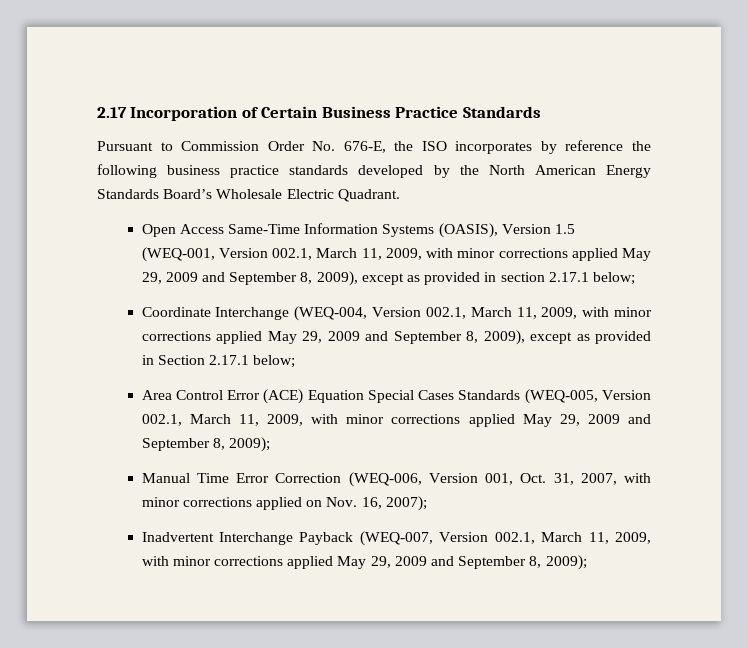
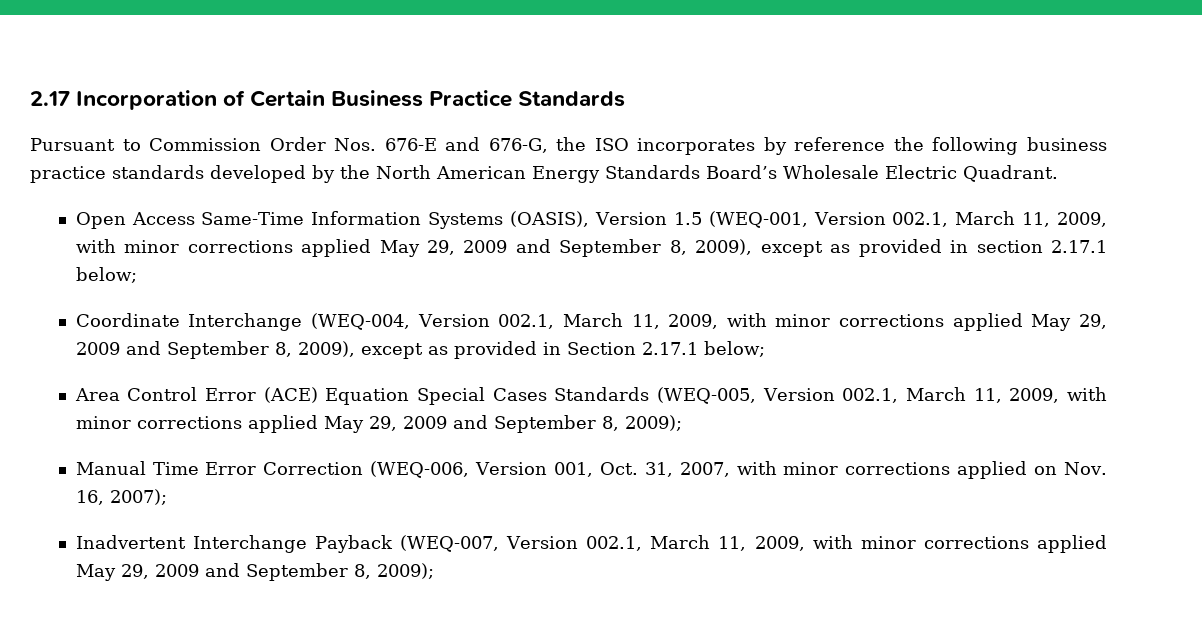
[312,141,386,153] No. 676-E, -> [334,137,548,153] Nos. 676-E and 676-G,

